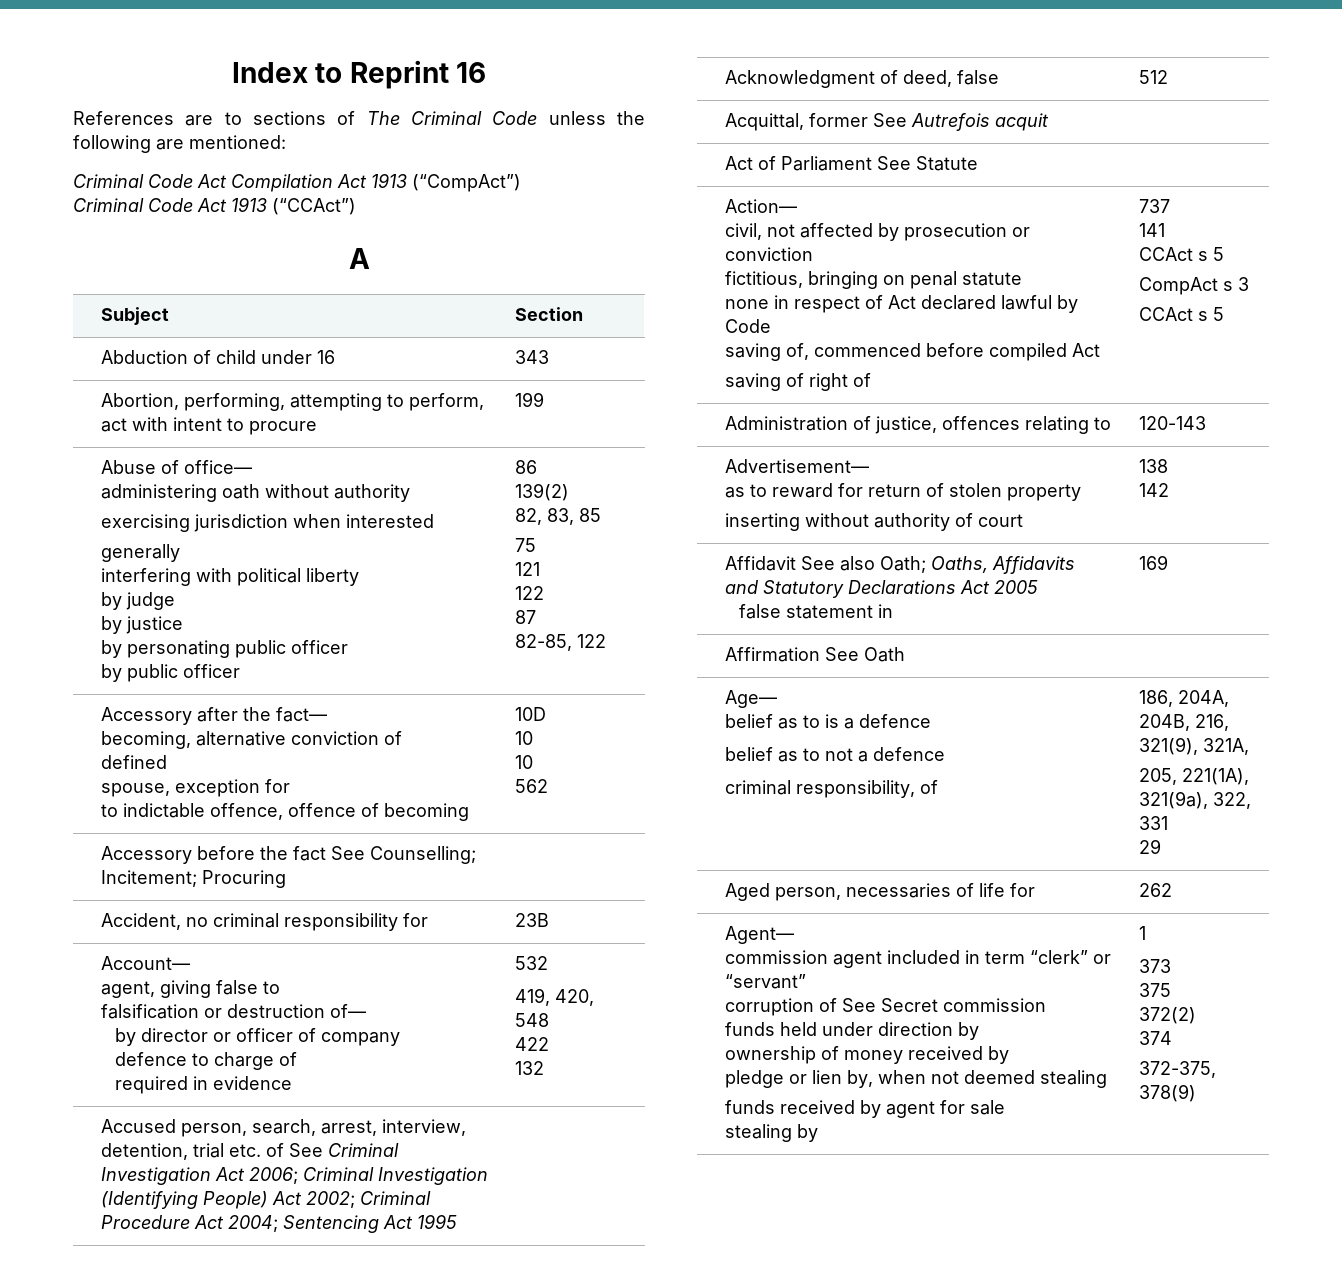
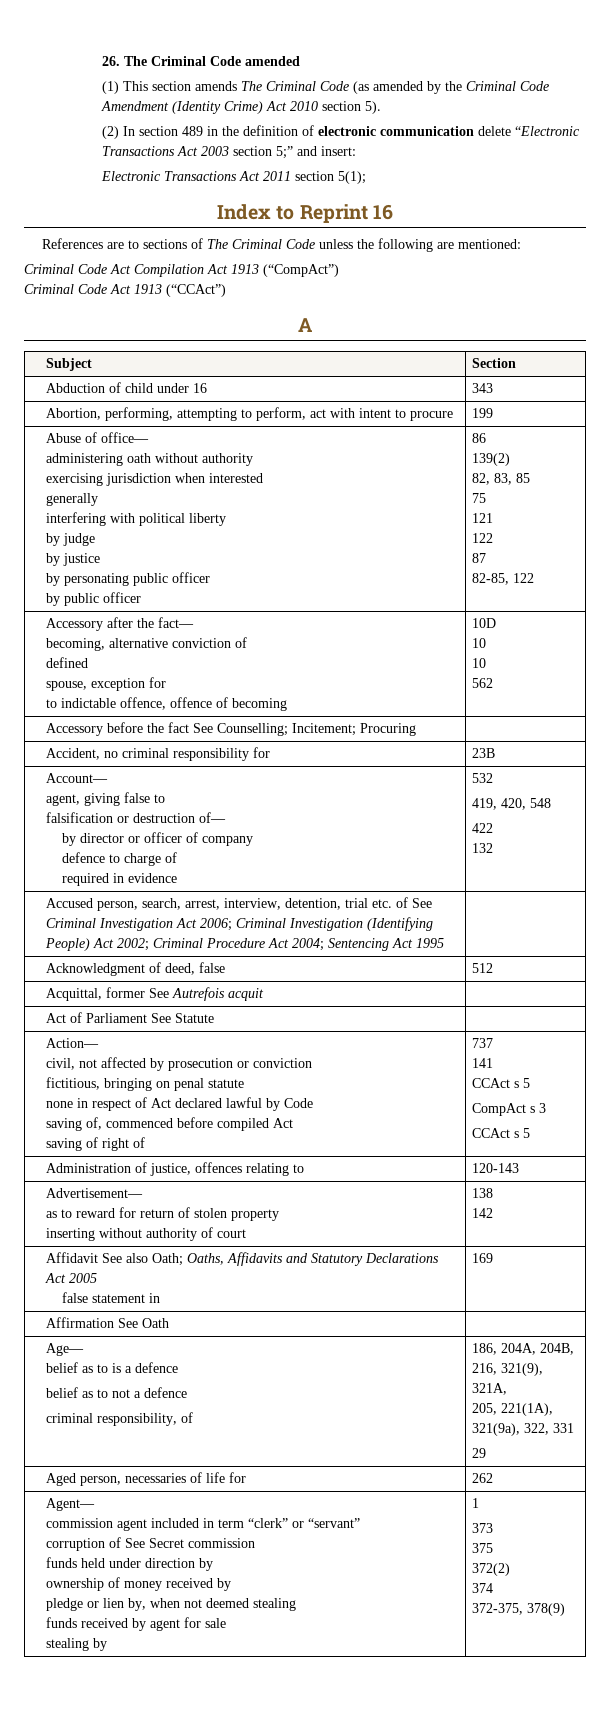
(231, 72) none -> [102,56,301,66] [102,81,550,94] [101,101,382,114] [102,125,581,139] [102,146,357,159] [101,171,367,184] 26. The Criminal Code amended // (1) This section amends The Criminal Code (as amended by the Criminal Code Amendment (Identity Crime) Act 2010 section 5). // (2) In section 489 in the definition of electronic communication delete “Electronic Transactions Act 2003 section 5;” and insert: // Electronic Transactions Act 2011 section 5(1); //

